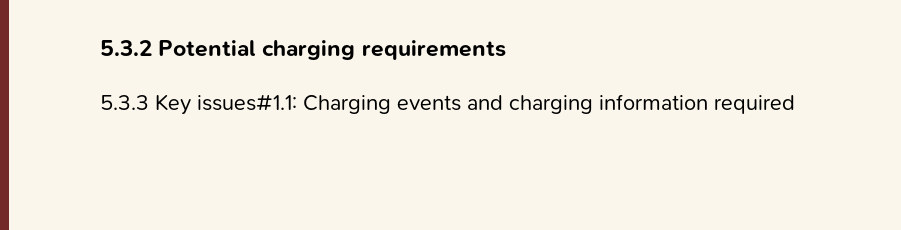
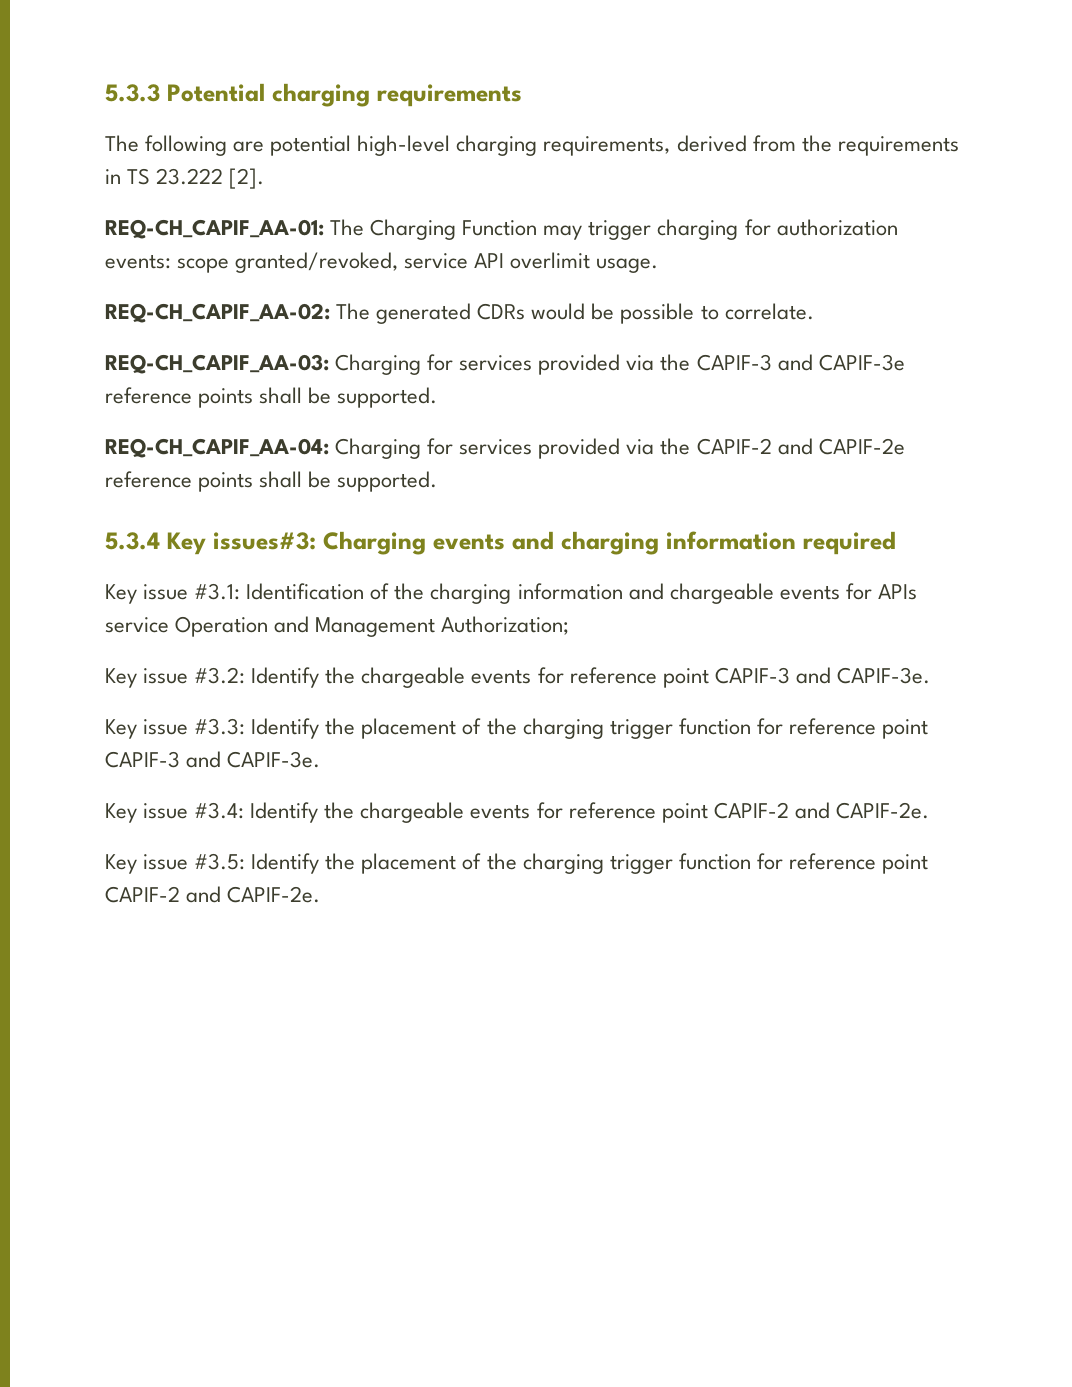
[100,40,152,56] 5.3.2 -> [105,84,160,102] 5.3.3
[100,94,297,115] 5.3.3 Key issues#1.1: -> [105,135,959,156] [105,168,265,189] [105,219,898,240] [105,252,659,273] [105,303,814,324] [105,354,905,375] [105,387,438,408] [105,438,905,459] [105,471,438,492] [105,532,316,555] The following are potential high-level charging requirements, derived from the requirements in TS 23.222 [2]. // REQ-CH_CAPIF_AA-01: The Charging Function may trigger charging for authorization events: scope granted/revoked, service API overlimit usage. // REQ-CH_CAPIF_AA-02: The generated CDRs would be possible to correlate. // REQ-CH_CAPIF_AA-03: Charging for services provided via the CAPIF-3 and CAPIF-3e reference points shall be supported. // REQ-CH_CAPIF_AA-04: Charging for services provided via the CAPIF-2 and CAPIF-2e reference points shall be supported. // 5.3.4 Key issues#3:
(795, 104) none -> [105,583,917,604] [105,616,570,637] [105,667,930,688] [105,718,928,739] [105,751,321,768] [105,802,929,823] [105,853,928,874] [105,886,321,903] // Key issue #3.1: Identification of the charging information and chargeable events for APIs service Operation and Management Authorization; // Key issue #3.2: Identify the chargeable events for reference point CAPIF-3 and CAPIF-3e. // Key issue #3.3: Identify the placement of the charging trigger function for reference point CAPIF-3 and CAPIF-3e. // Key issue #3.4: Identify the chargeable events for reference point CAPIF-2 and CAPIF-2e. // Key issue #3.5: Identify the placement of the charging trigger function for reference point CAPIF-2 and CAPIF-2e.

